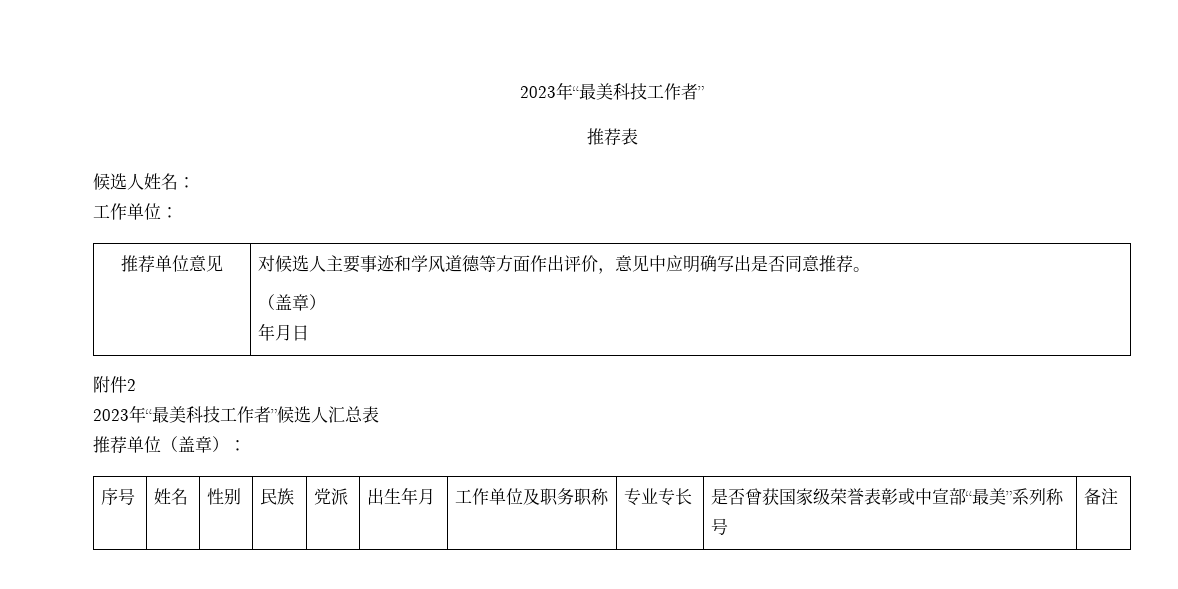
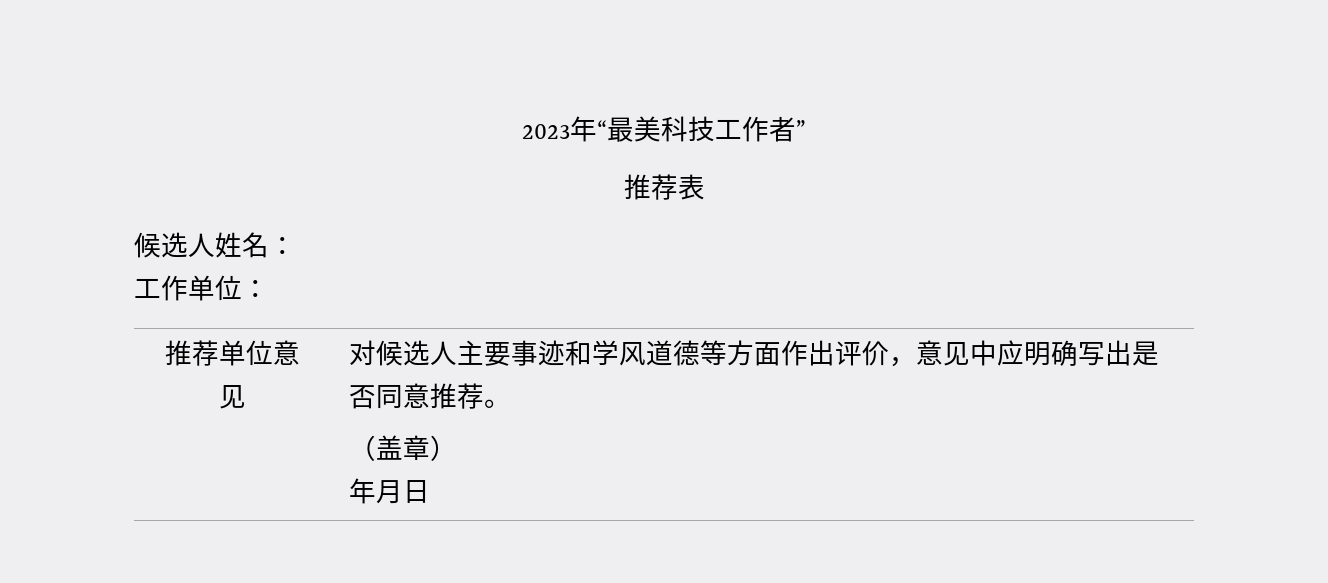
[93,376,136,393] [93,405,379,423] [93,436,246,454] [100,488,135,505] [153,488,188,505] [206,488,241,505] [259,488,294,505] [313,488,348,505] [366,487,435,505] [454,488,609,506] [623,488,692,506] [710,488,1064,506] [710,518,728,535] [1083,488,1118,505] // 附件2 // 2023年“最美科技工作者”候选人汇总表 // 推荐单位（盖章）： // 序号 | 姓名 | 性别 | 民族 | 党派 | 出生年月 | 工作单位及职务职称 | 专业专长 | 是否曾获国家级荣誉表彰或中宣部“最美”系列称号 | 备注 -> (430, 491) none

